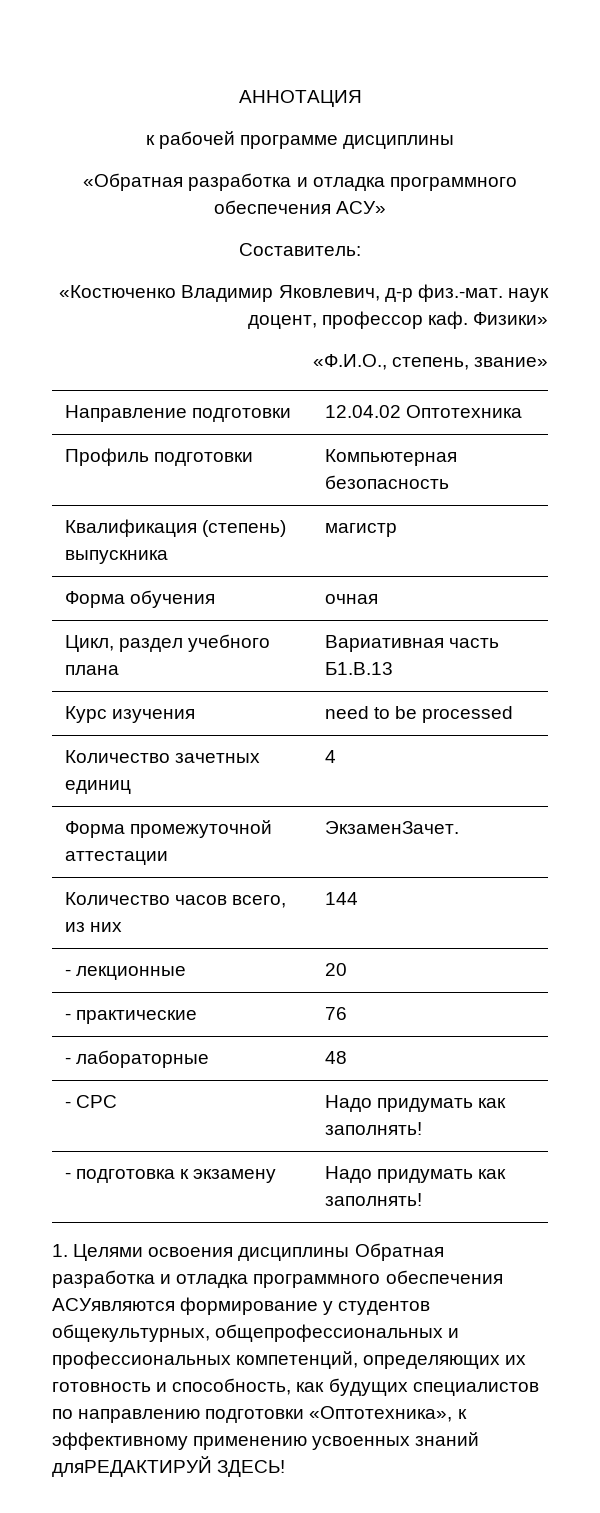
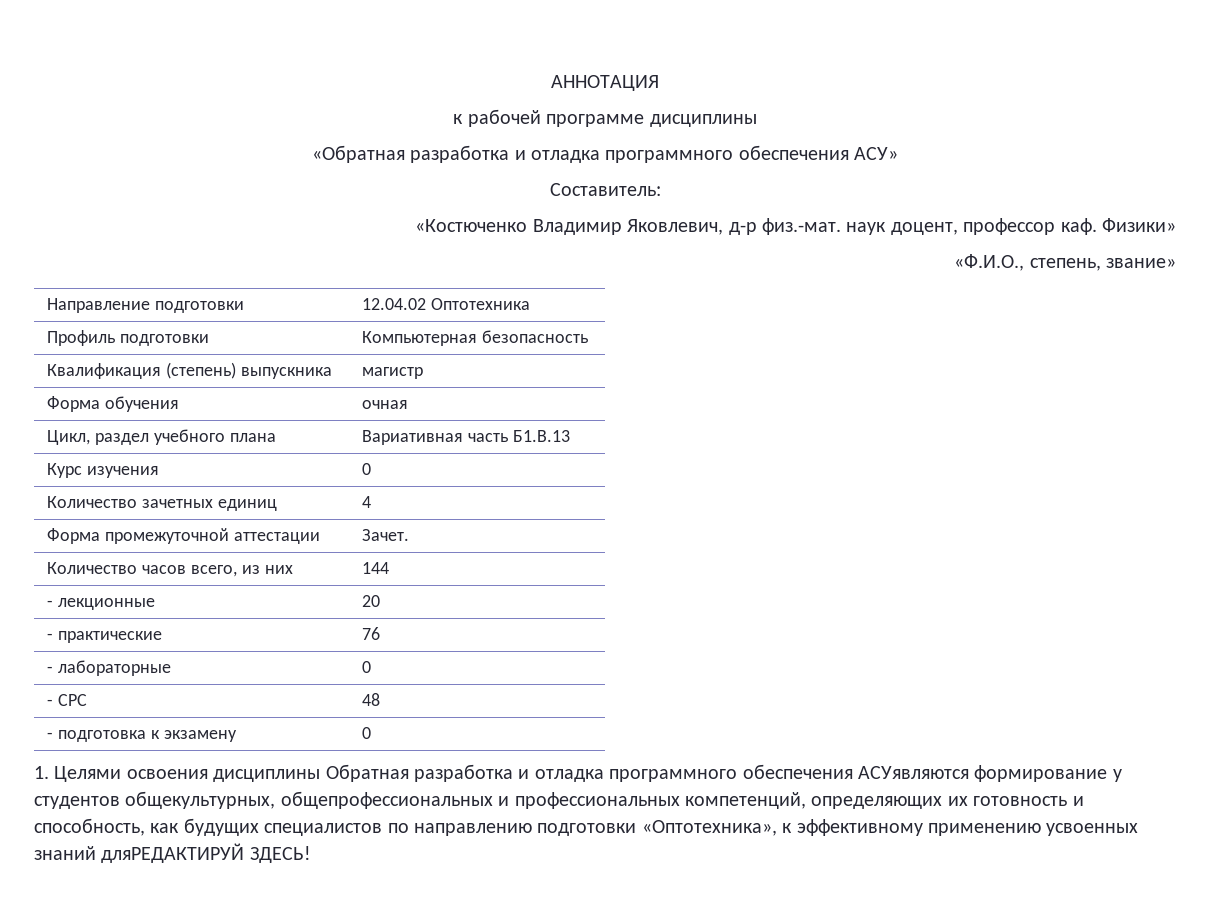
[324,706,514,723] need to be processed -> [362,463,372,475] 0
[324,821,459,834] ЭкзаменЗачет. -> [362,529,410,541] Зачет.
[324,1051,347,1064] 48 -> [362,661,372,673] 0
[324,1095,507,1112] [324,1122,422,1135] Надо придумать как заполнять! -> [362,693,381,706] 48
[324,1166,507,1183] [324,1193,422,1206] Надо придумать как заполнять! -> [362,727,372,739] 0

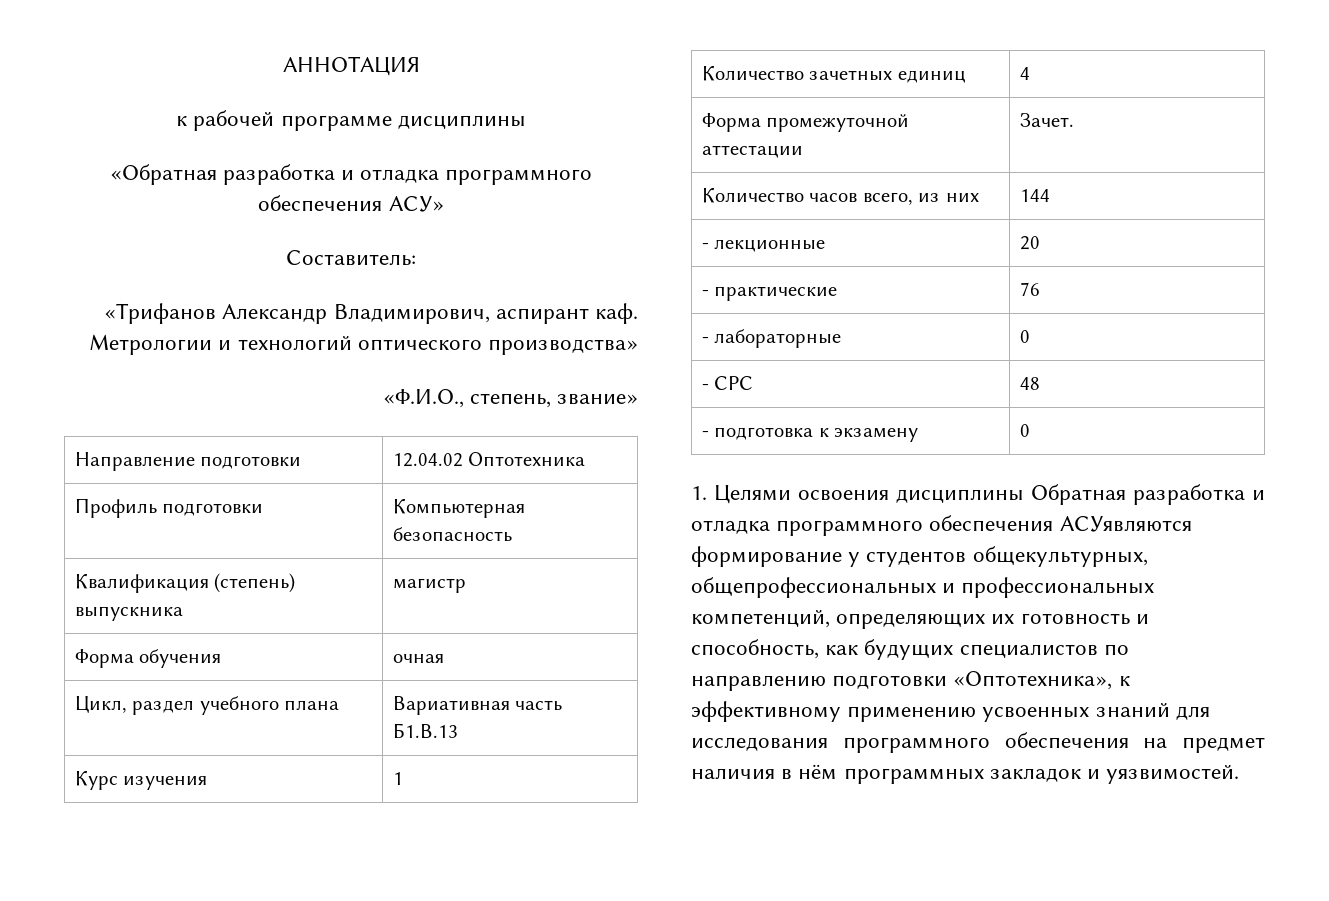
[415,218,1176,235] «Костюченко Владимир Яковлевич, д-р физ.-мат. наук доцент, профессор каф. Физики» -> [104,303,638,324] [89,334,638,355] «Трифанов Александр Владимирович, аспирант каф. Метрологии и технологий оптического производства»
[362,463,372,475] 0 -> [392,772,403,785] 1
[101,843,311,863] дляРЕДАКТИРУЙ ЗДЕСЬ! -> [1175,706,1210,720] [691,732,1265,753] [691,764,1240,784] для исследования программного обеспечения на предмет наличия в нём программных закладок и уязвимостей.

